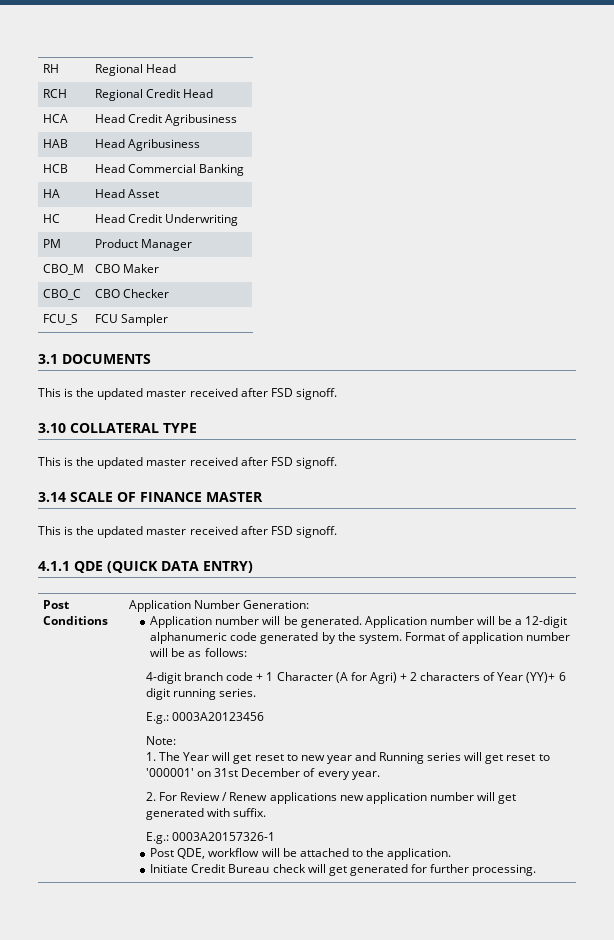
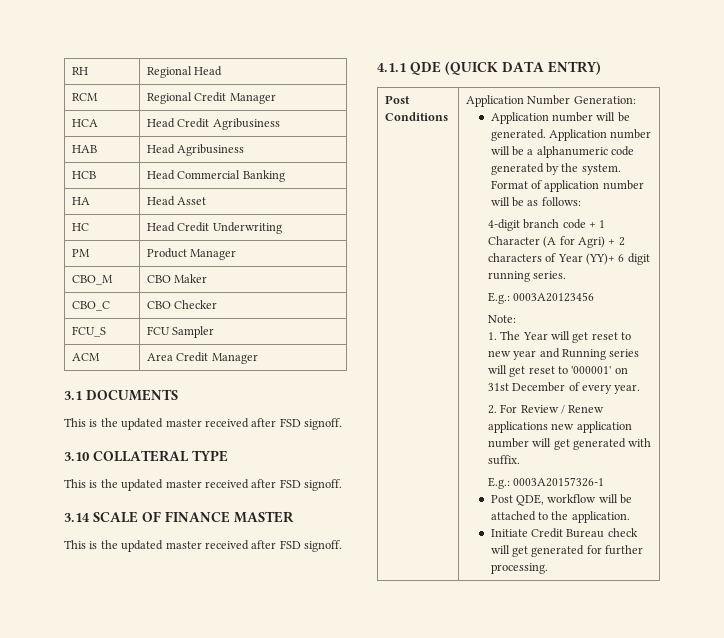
[43,89,68,98] RCH -> [72,93,99,101] RCM
[183,89,214,98] Head -> [229,93,276,104] Manager
(169, 320) none -> [72,353,101,361] [147,352,258,364] // ACM | Area Credit Manager
[525,616,568,628] 12-digit -> (534, 152) none

